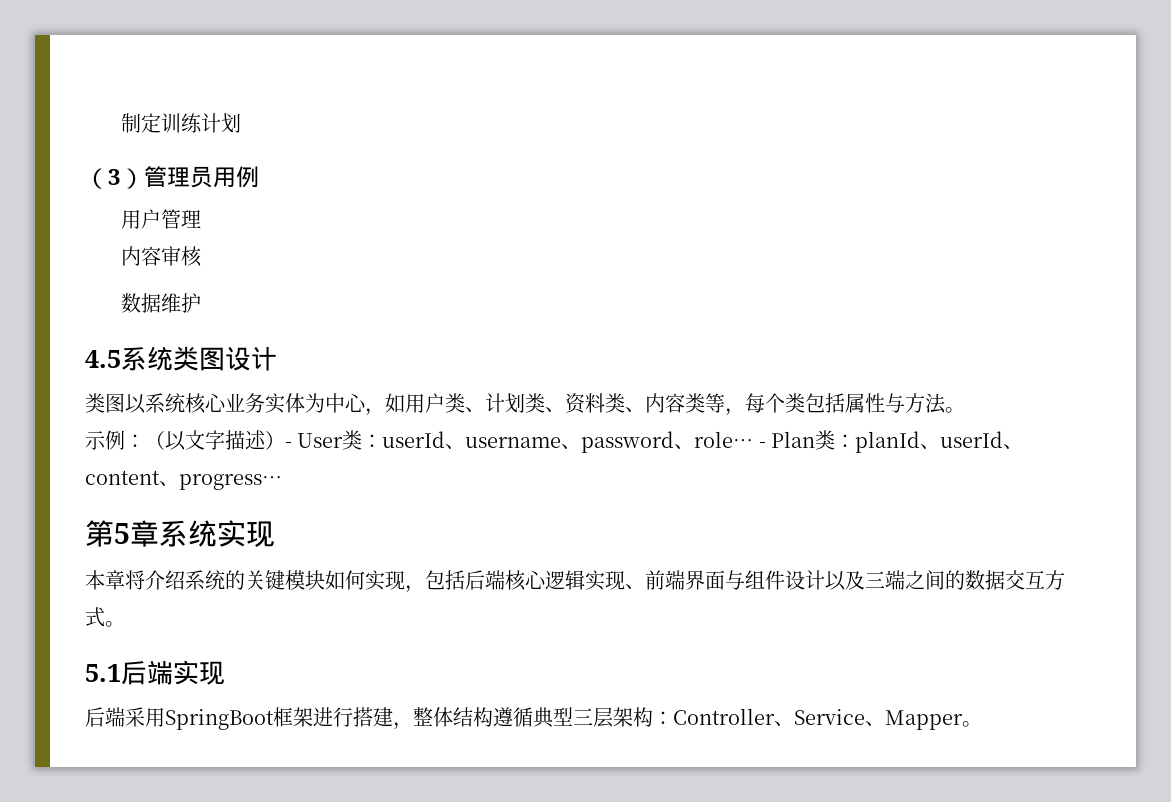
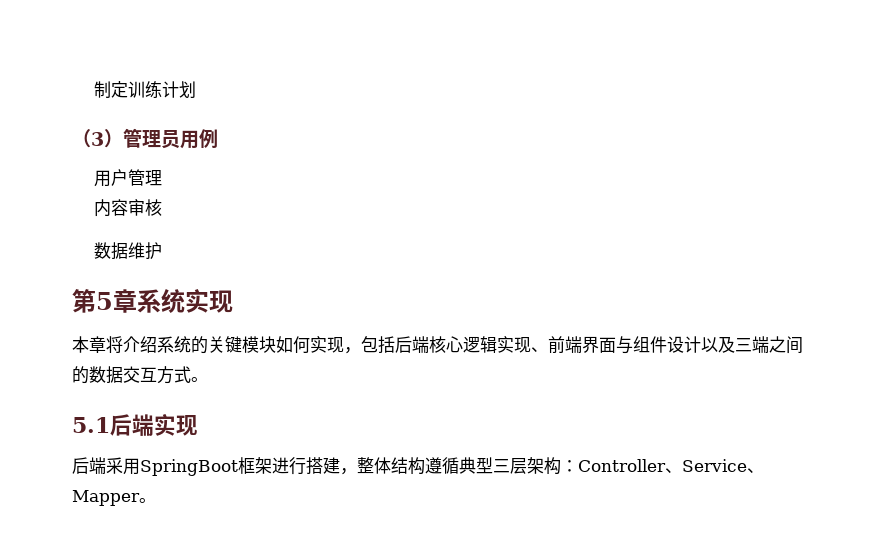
[85,346,277,371] [85,393,965,416] [85,430,1024,453] [85,470,282,490] // 4.5系统类图设计 // 类图以系统核心业务实体为中心，如用户类、计划类、资料类、内容类等，每个类包括属性与方法。 // 示例：（以文字描述）- User类：userId、username、password、role… - Plan类：planId、userId、content、progress… -> (163, 251) none

